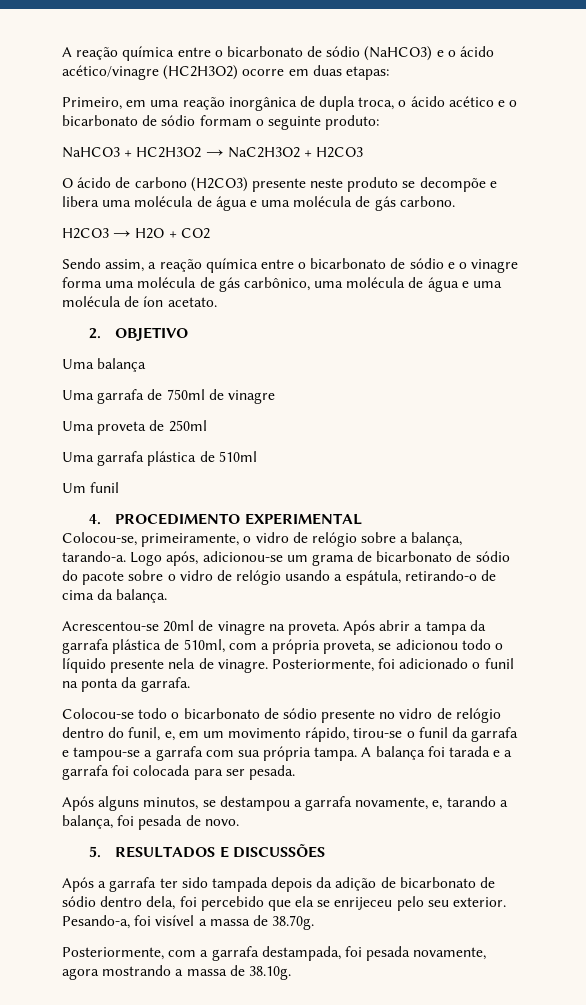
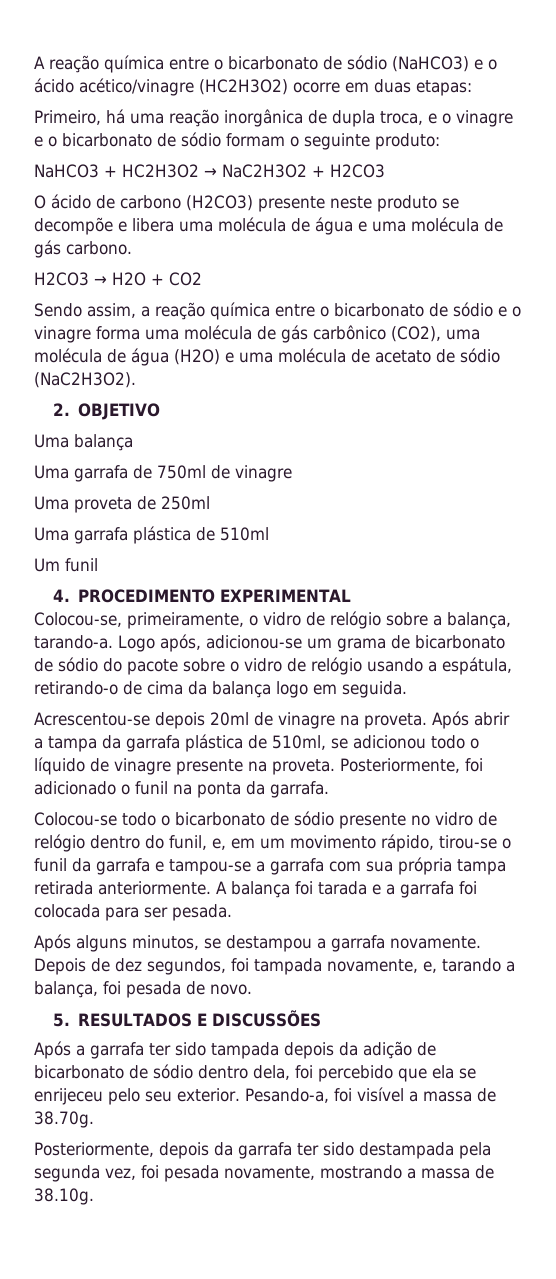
[126,100,147,107] em -> [106,109,125,124] há
[398,96,494,107] o ácido acético -> [428,110,513,127] e o vinagre
[243,277,503,292] [62,296,217,307] carbônico, uma molécula de água e uma molécula de íon acetato. -> [313,325,480,342] [34,348,500,366] [34,372,136,388] carbônico (CO2), uma molécula de água (H2O) e uma molécula de acetato de sódio (NaC2H3O2).
[116,589,168,603] balança. -> [212,681,407,698] balança logo em seguida.
(159, 626) none -> [155,712,205,729] depois
[228,639,375,654] com a própria proveta, -> (326, 742) none
[110,658,268,673] presente nela de vinagre. -> [90,758,335,775] de vinagre presente na proveta.
[314,747,358,761] tampa. -> [457,859,506,875] [34,881,211,895] tampa retirada anteriormente.
(353, 803) none -> [390,936,481,949] [34,958,322,975] novamente. Depois de dez segundos, foi tampada
[168,946,341,961] com a garrafa destampada, -> [159,1142,491,1159] [34,1165,136,1182] depois da garrafa ter sido destampada pela segunda vez,
[62,968,99,980] agora -> (315, 1173) none

